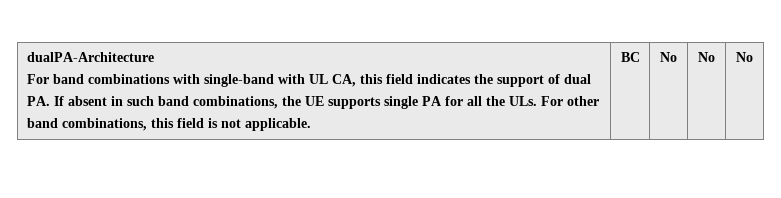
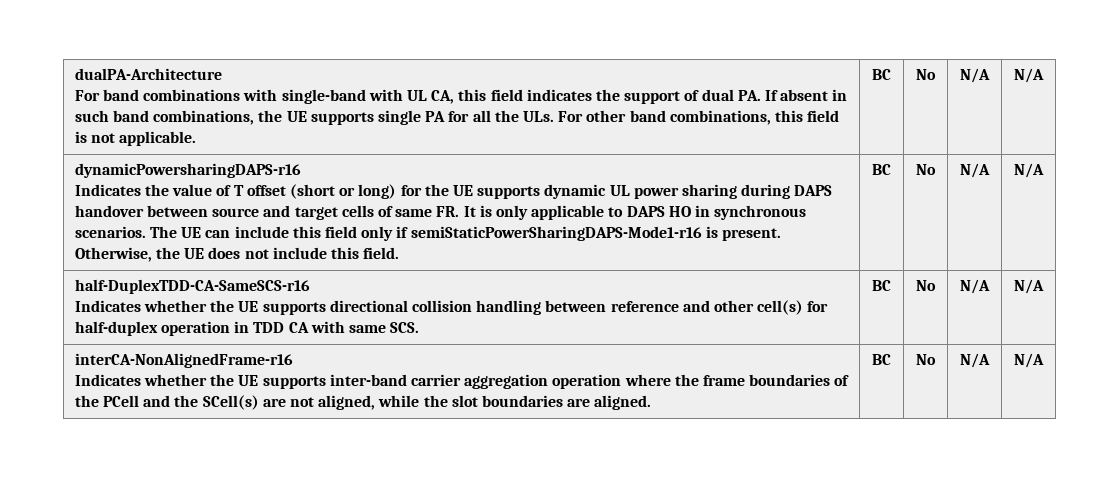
[698,52,715,62] [736,52,753,62] No | No -> [960,68,990,83] [1014,68,1044,83] [74,163,301,178] [74,184,833,199] [74,205,807,220] [74,226,781,241] [74,247,400,262] [872,164,891,175] [916,164,936,175] [960,163,990,178] [1014,163,1044,178] [74,279,310,294] [74,300,829,315] [74,321,420,336] [872,280,891,291] [916,280,936,291] [960,279,990,294] [1014,279,1044,294] [74,353,293,368] [74,374,850,389] [74,395,652,410] [872,354,891,365] [916,354,936,365] [960,353,990,368] [1014,353,1044,368] N/A | N/A // dynamicPowersharingDAPS-r16 // Indicates the value of T offset (short or long) for the UE supports dynamic UL power sharing during DAPS handover between source and target cells of same FR. It is only applicable to DAPS HO in synchronous scenarios. The UE can include this field only if semiStaticPowerSharingDAPS-Mode1-r16 is present. Otherwise, the UE does not include this field. | BC | No | N/A | N/A // half-DuplexTDD-CA-SameSCS-r16 // Indicates whether the UE supports directional collision handling between reference and other cell(s) for half-duplex operation in TDD CA with same SCS. | BC | No | N/A | N/A // interCA-NonAlignedFrame-r16 // Indicates whether the UE supports inter-band carrier aggregation operation where the frame boundaries of the PCell and the SCell(s) are not aligned, while the slot boundaries are aligned. | BC | No | N/A | N/A

